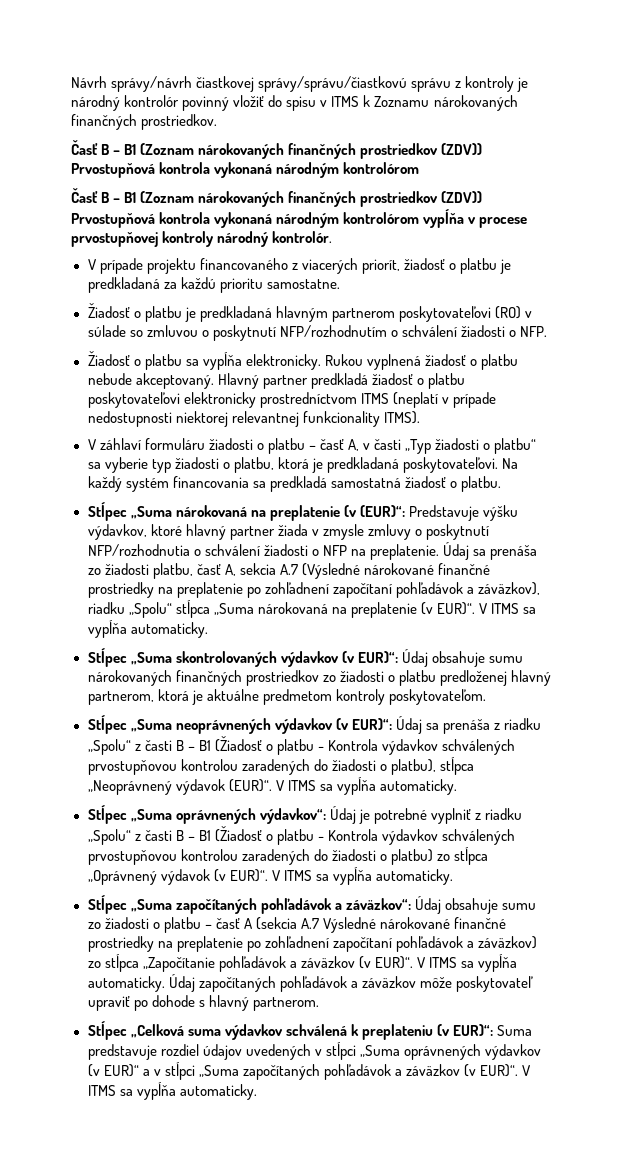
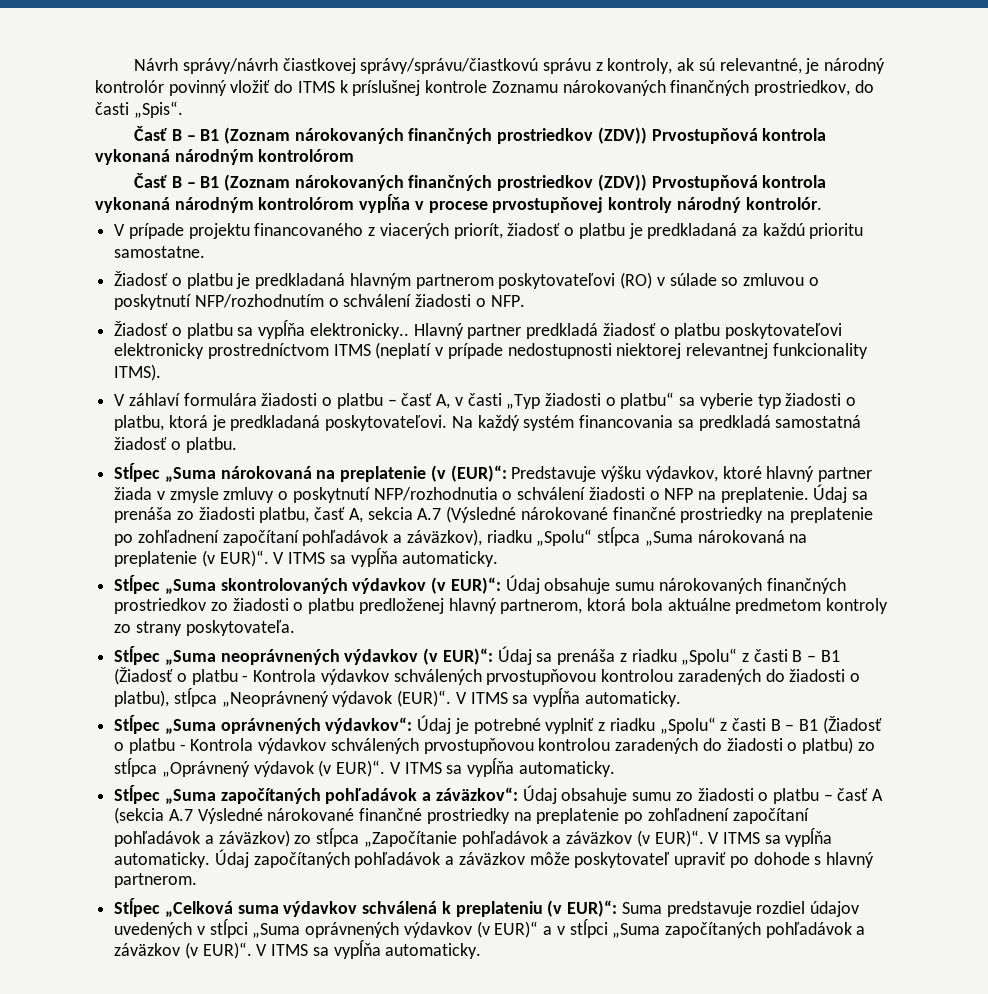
[465,76,515,92] kontroly -> [607,58,802,74] kontroly, ak sú relevantné,
[286,95,518,111] [71,114,218,130] spisu v ITMS k Zoznamu nárokovaných finančných prostriedkov. -> [297,80,874,96] [95,101,183,118] ITMS k príslušnej kontrole Zoznamu nárokovaných finančných prostriedkov, do časti „Spis“.
[245,354,518,370] [87,373,214,389] elektronicky. Rukou vyplnená žiadosť o platbu nebude akceptovaný. -> [309,323,409,339] elektronicky..
[144,438,205,450] formuláru -> [183,393,257,406] formulára
[191,690,203,705] je -> [630,598,663,611] bola
[388,689,486,705] poskytovateľom. -> [114,620,295,636] zo strany poskytovateľa.

